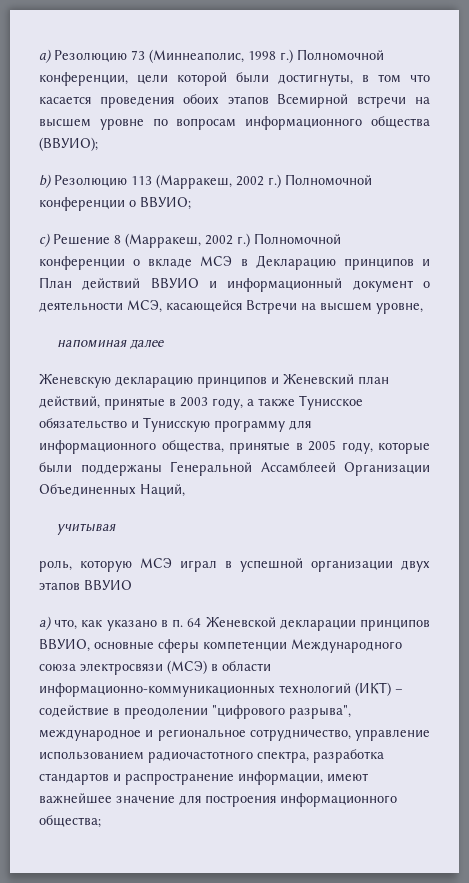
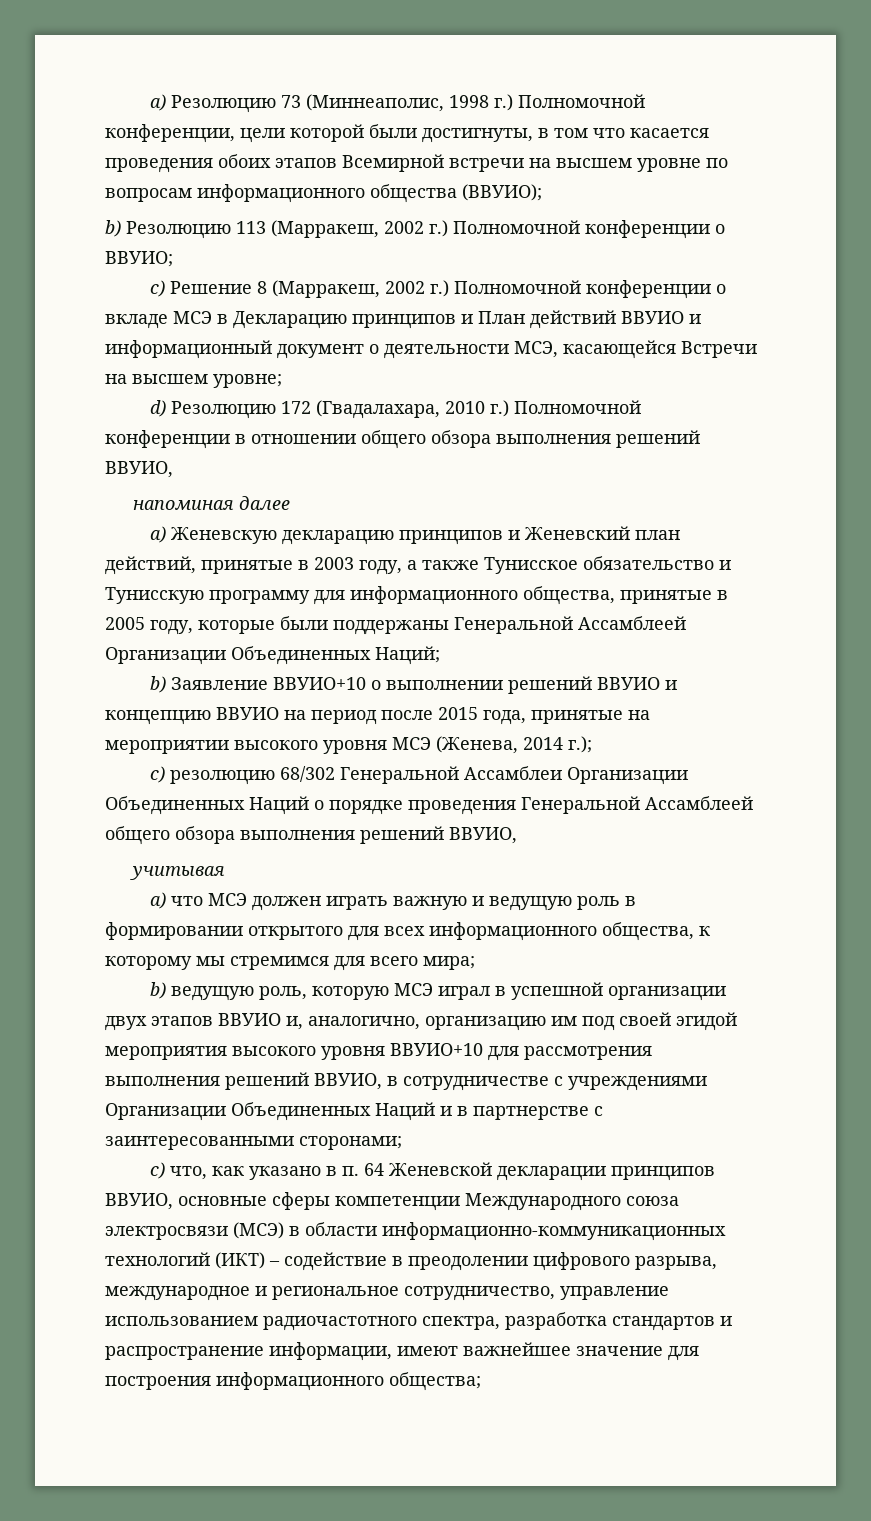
[376,303,423,314] уровне, -> [213,374,282,388] [149,400,641,419] [105,430,700,449] [105,461,173,478] уровне; // d) Резолюцию 172 (Гвадалахара, 2010 г.) Полномочной конференции в отношении общего обзора выполнения решений ВВУИО,
(164, 344) none -> [149,526,166,543] а)
[140,484,185,497] [56,523,116,535] Наций, // учитывая // -> [375,646,440,665] [149,676,677,694] [105,707,650,725] [105,736,592,754] [149,766,688,785] [105,796,753,815] [105,826,517,845] [129,866,225,880] [149,892,636,911] [105,922,710,941] [105,956,475,971] [149,982,254,1001] Наций; // b) Заявление ВВУИО+10 о выполнении решений ВВУИО и концепцию ВВУИО на период после 2015 года, принятые на мероприятии высокого уровня МСЭ (Женева, 2014 г.); // c) резолюцию 68/302 Генеральной Ассамблеи Организации Объединенных Наций о порядке проведения Генеральной Ассамблеей общего обзора выполнения решений ВВУИО, // учитывая // a) что МСЭ должен играть важную и ведущую роль в формировании открытого для всех информационного общества, к которому мы стремимся для всего мира; // b) ведущую
[39,616,52,630] // а) -> [286,1012,737,1031] [105,1043,652,1061] [105,1072,707,1091] [105,1102,603,1121] [105,1136,402,1150] [149,1162,165,1179] и, аналогично, организацию им под своей эгидой мероприятия высокого уровня ВВУИО+10 для рассмотрения выполнения решений ВВУИО, в сотрудничестве с учреждениями Организации Объединенных Наций и в партнерстве с заинтересованными сторонами; // с)
[212,705,351,719] "цифрового разрыва", -> [533,1252,717,1271] цифрового разрыва,

